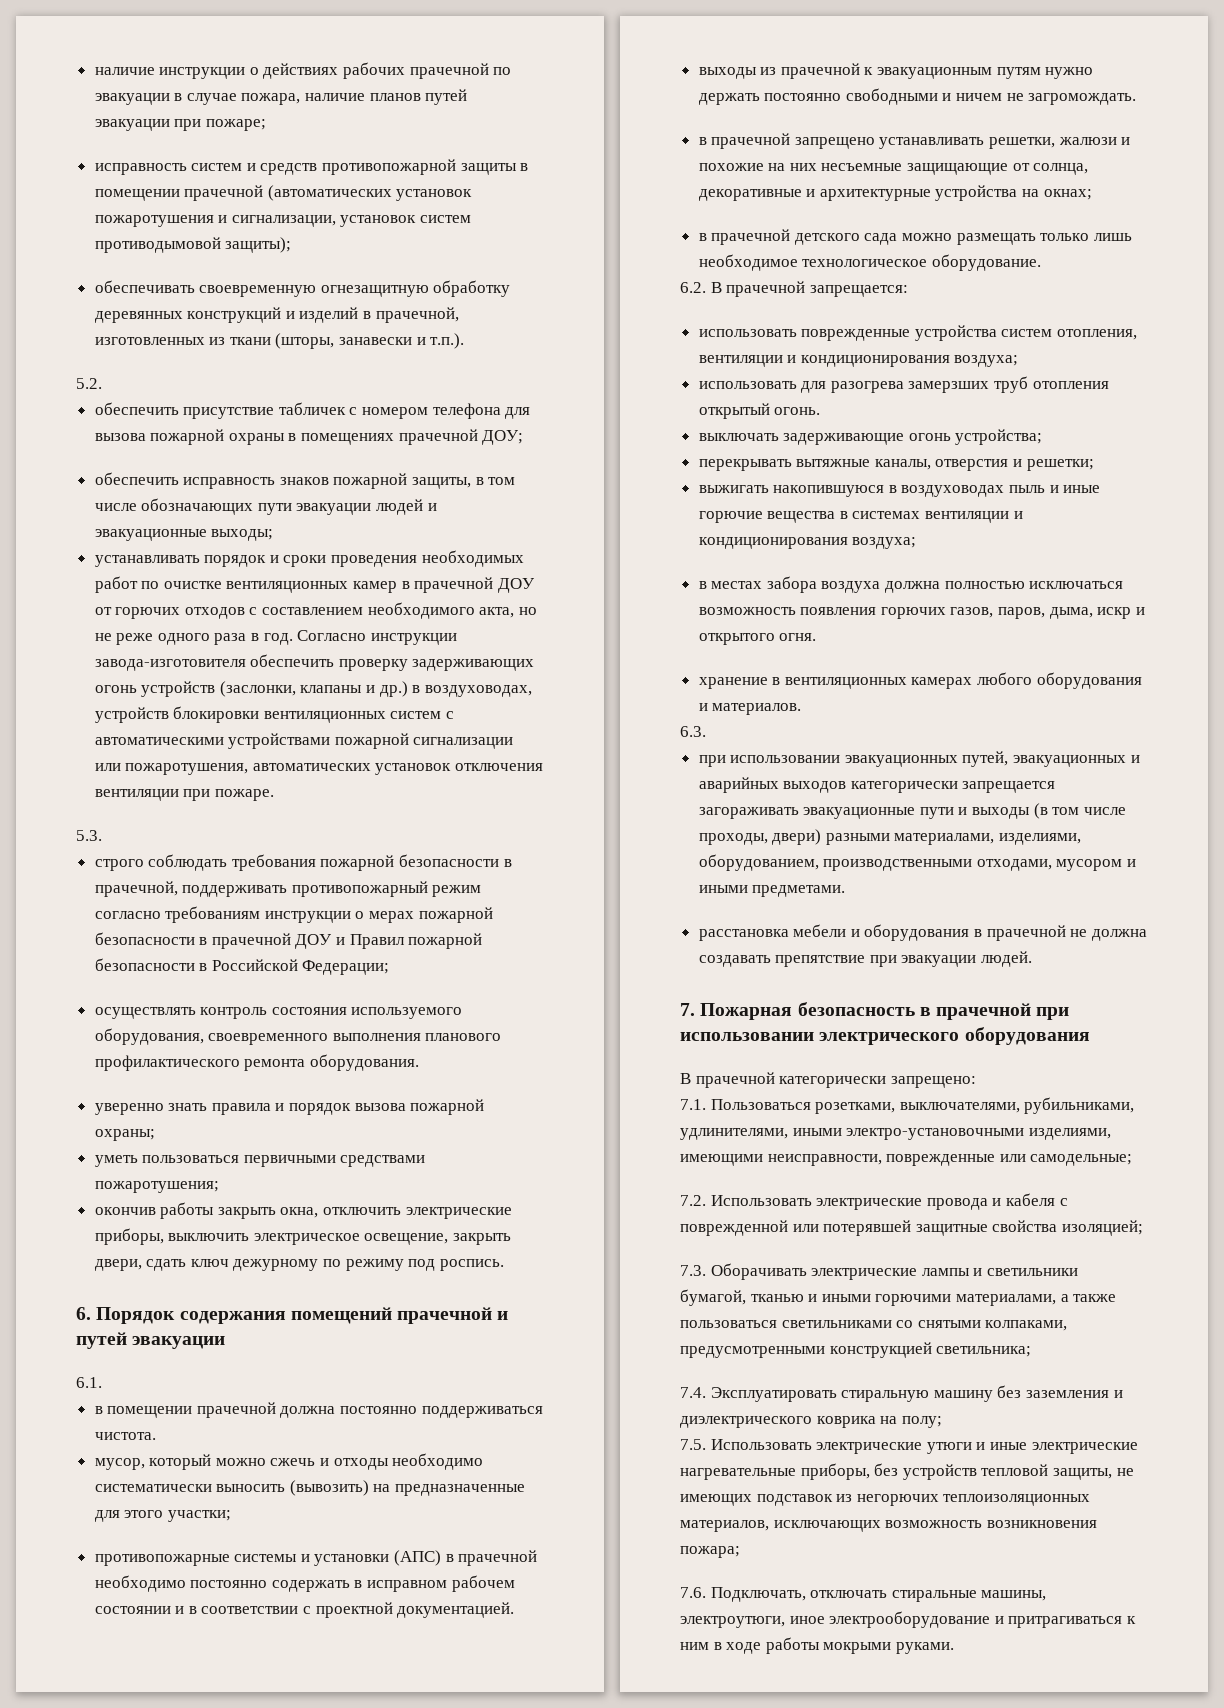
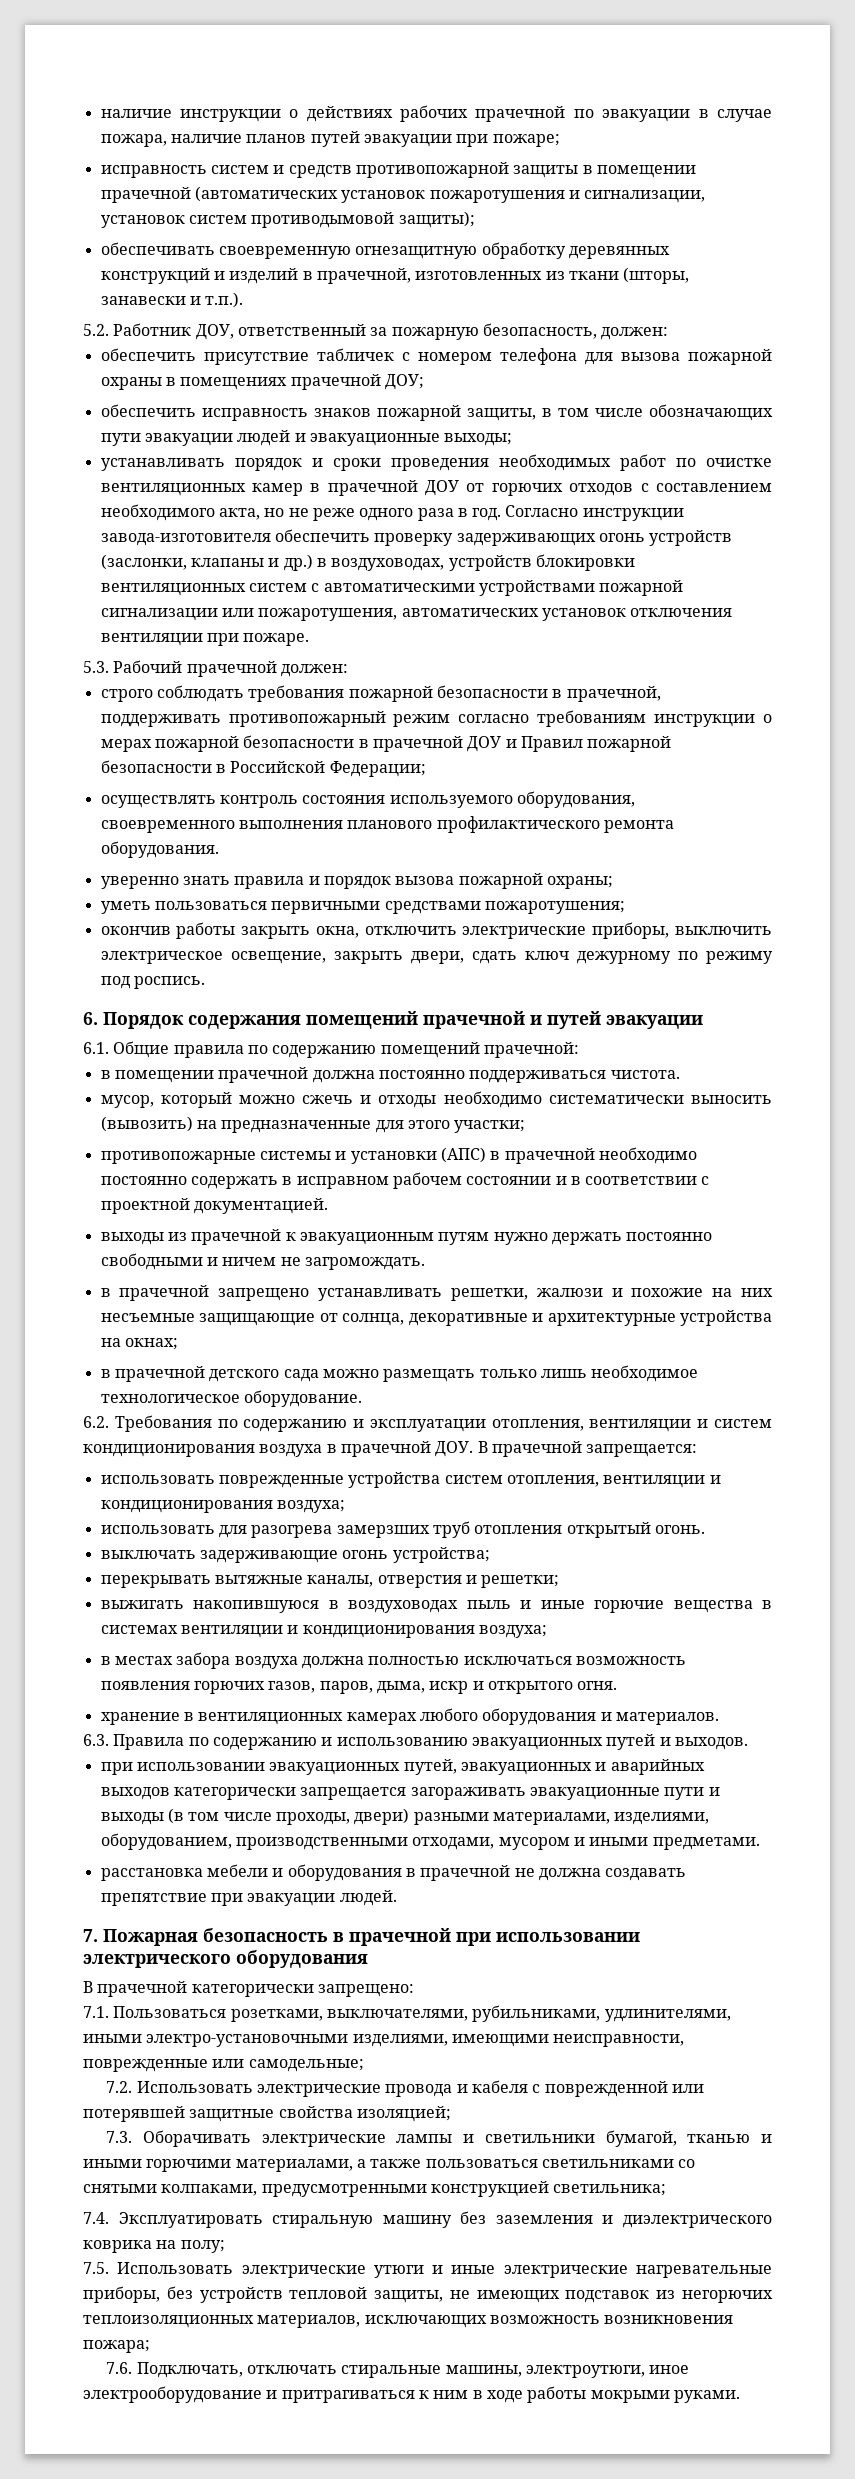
(102, 383) none -> [113,323,669,340] Работник ДОУ, ответственный за пожарную безопасность, должен:
(102, 835) none -> [113,660,348,677] Рабочий прачечной должен:
(102, 1382) none -> [113,1041,579,1058] Общие правила по содержанию помещений прачечной:
(706, 287) none -> [114,1415,772,1432] [83,1441,474,1457] Требования по содержанию и эксплуатации отопления, вентиляции и систем кондиционирования воздуха в прачечной ДОУ.
(706, 731) none -> [113,1734,748,1750] Правила по содержанию и использованию эвакуационных путей и выходов.

